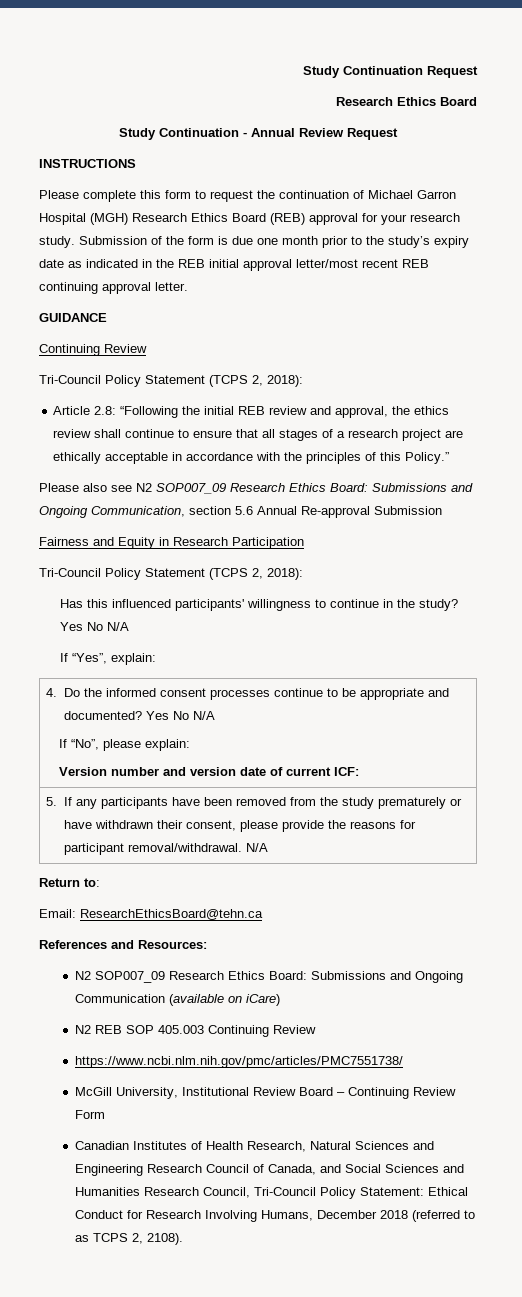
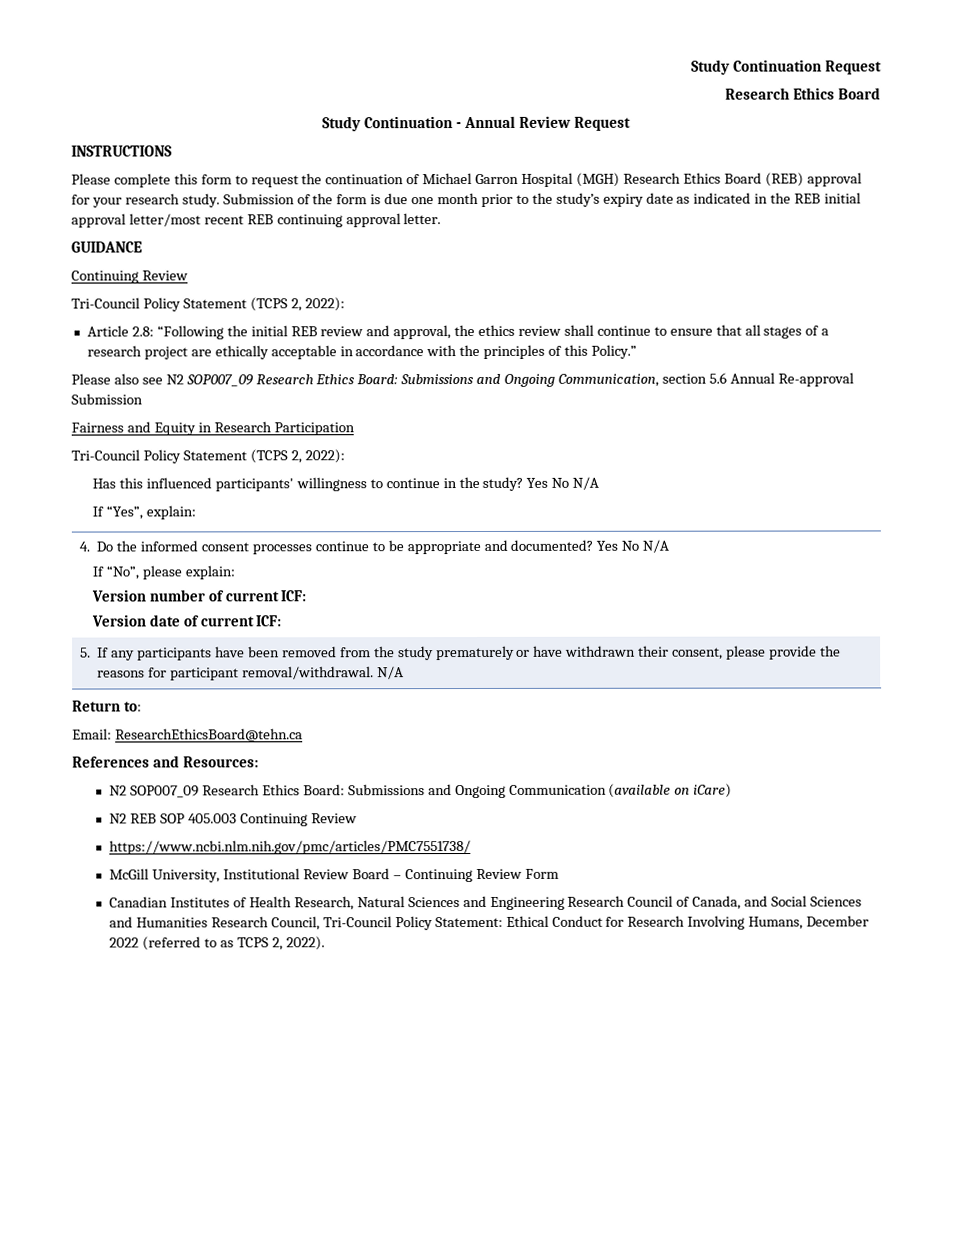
[267,375,303,387] 2018): -> [304,297,345,312] 2022):
[267,568,303,580] 2018): -> [304,449,345,464] 2022):
[163,767,237,776] and version -> [207,590,307,602] [90,614,147,627] of current ICF: // Version
[379,1210,408,1219] 2018 -> [109,937,140,948] 2022
[146,1233,183,1245] 2108). -> [285,936,325,951] 2022).

